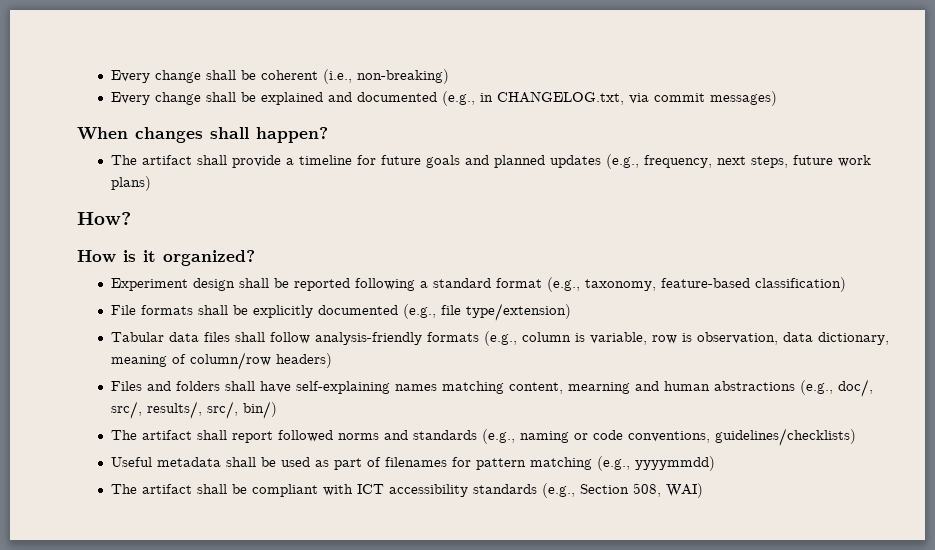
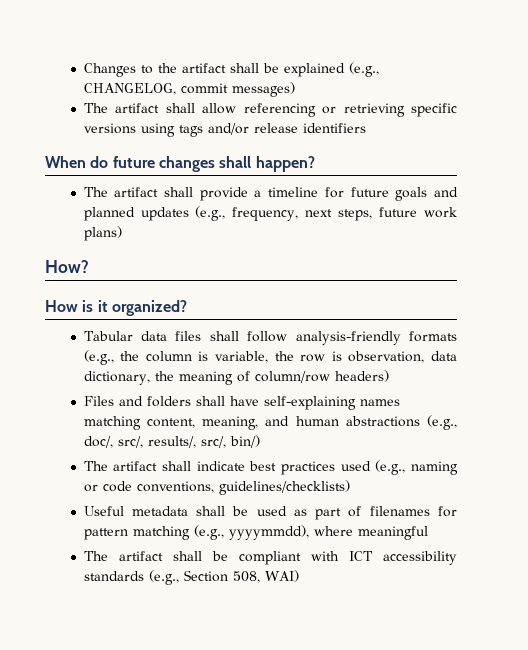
[110,69,449,84] [110,91,777,106] Every change shall be coherent (i.e., non-breaking) // Every change shall be explained and documented (e.g., in CHANGELOG.txt, via commit messages) -> [83,62,379,77] [83,82,295,97] [83,103,457,117] [83,123,366,137] Changes to the artifact shall be explained (e.g., CHANGELOG, commit messages) // The artifact shall allow referencing or retrieving specific versions using tags and/or release identifiers
(128, 133) none -> [90,156,155,168] do future
[110,277,846,292] [110,303,571,321] // Experiment design shall be reported following a standard format (e.g., taxonomy, feature-based classification) // File formats shall be explicitly documented (e.g., file type/extension) -> (187, 308) none
(517, 338) none -> [120,351,140,361] the
(647, 338) none -> [274,351,294,361] the
(889, 338) none -> [154,371,174,381] the
[567,382,630,394] mearning -> [202,416,259,430] meaning,
[231,430,477,443] report followed norms and standards -> [196,461,371,475] indicate best practices used
[634,456,715,471] yyyymmdd) -> [228,525,428,540] yyyymmdd), where meaningful

